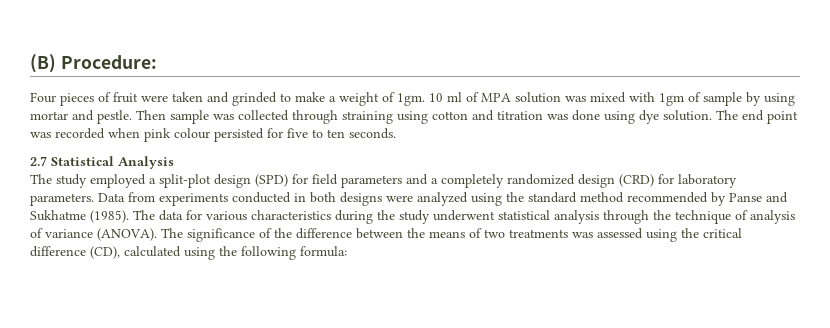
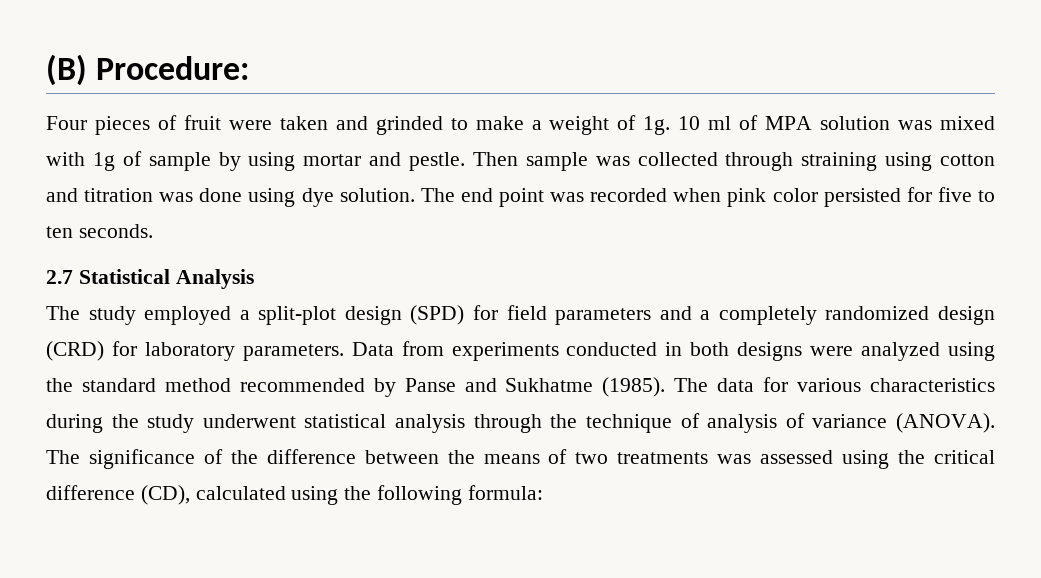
[397,93,425,106] 1gm. -> [643,116,671,135] 1g.
[659,93,684,106] 1gm -> [92,152,115,171] 1g
[174,128,210,139] colour -> [772,188,818,202] color

